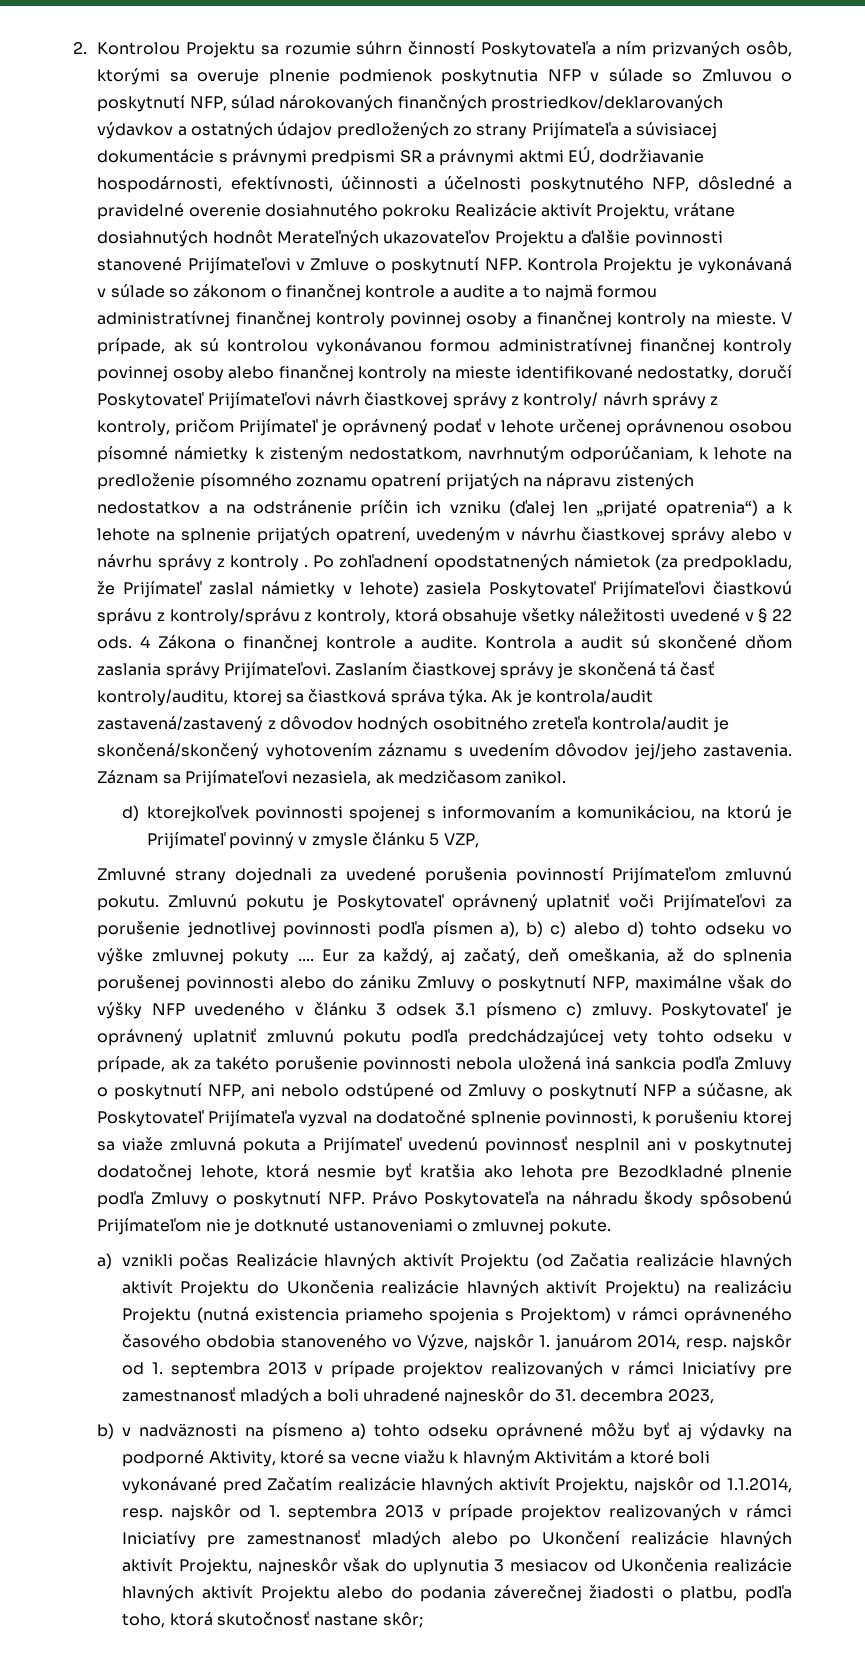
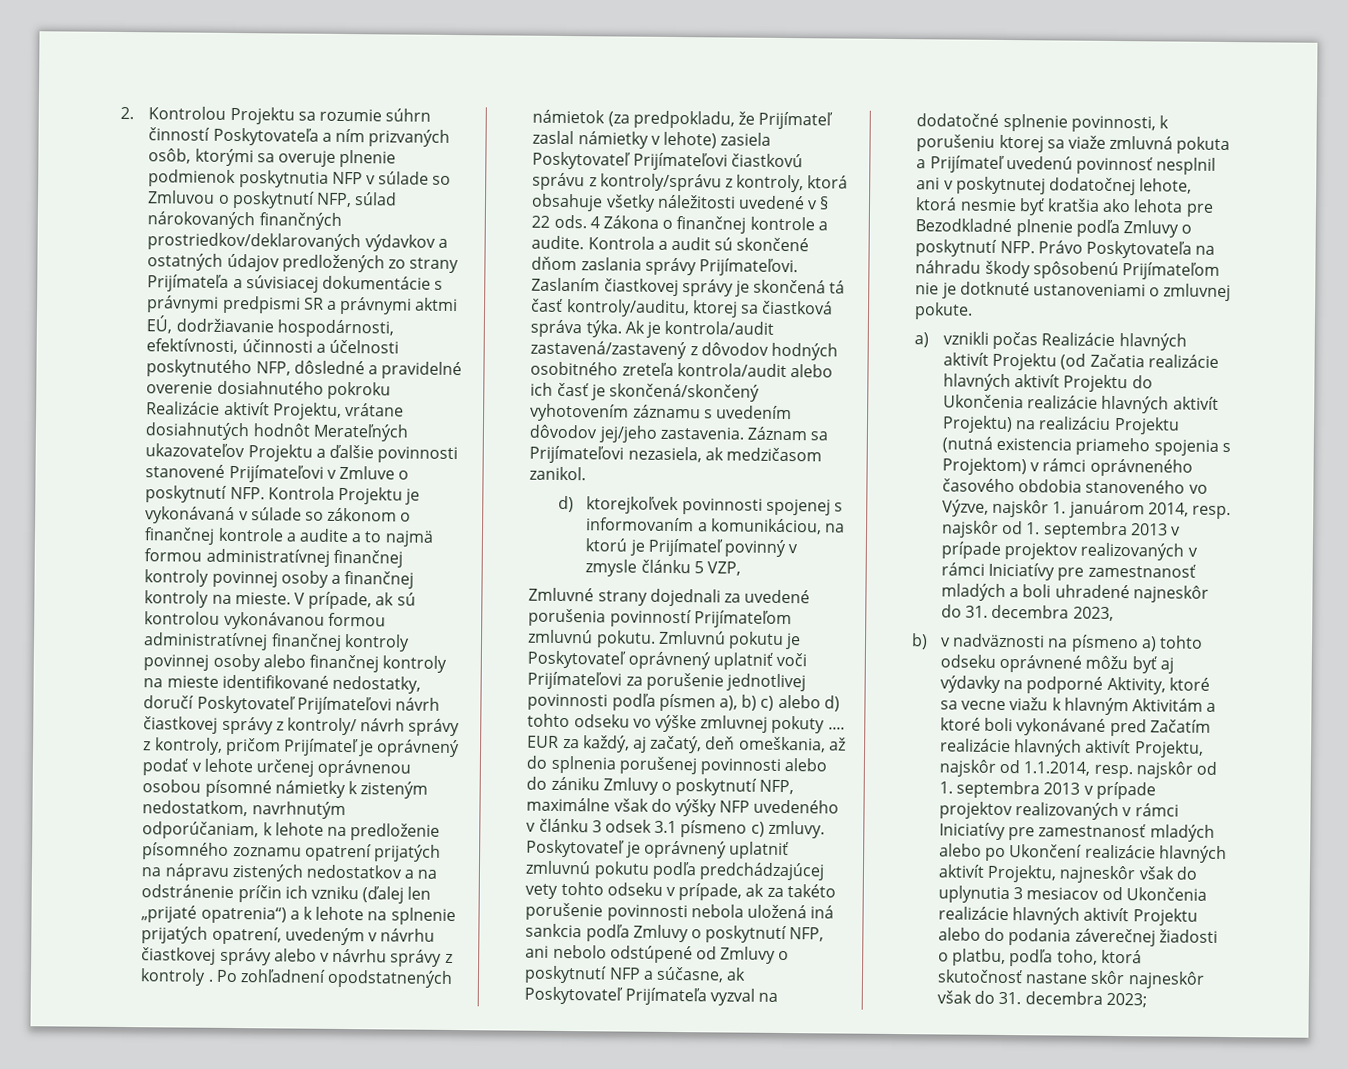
(710, 723) none -> [790,364,834,378] [530,382,589,397] alebo ich časť
[322,949,350,962] Eur -> [527,735,560,748] EUR
[382,1612,423,1628] skôr; -> [1090,970,1205,989] [936,990,1147,1008] skôr najneskôr však do 31. decembra 2023;

